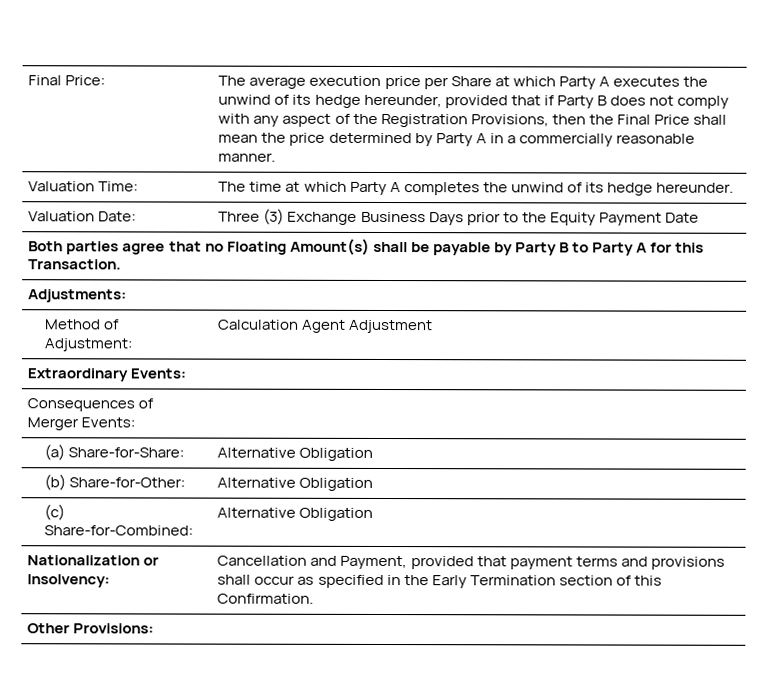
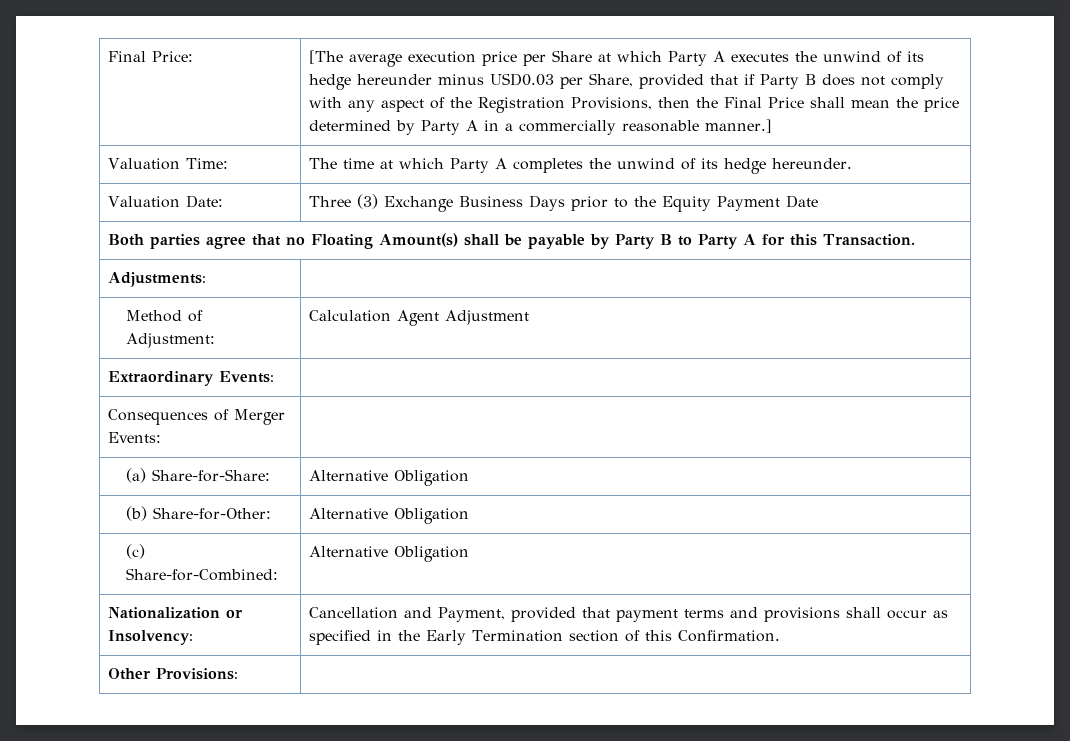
[218,75,247,86] The -> [308,50,343,64] [The
[363,94,442,108] hereunder, -> [356,73,633,89] hereunder minus USD0.03 per Share,
[218,152,277,162] manner. -> [704,119,772,133] manner.]

